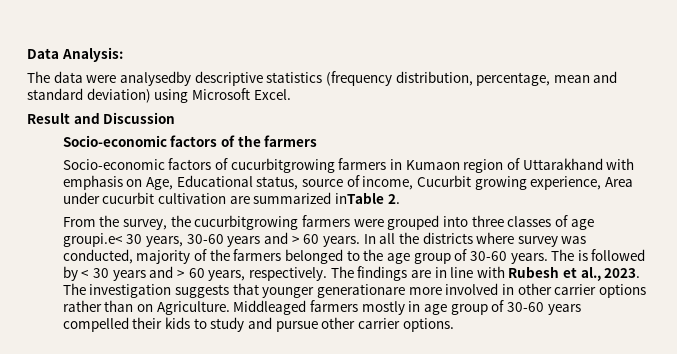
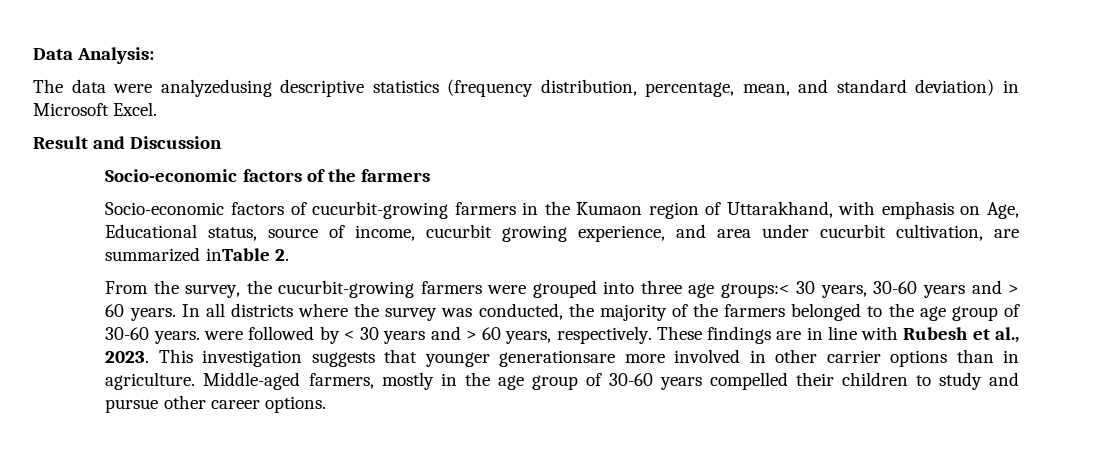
[119,71,191,86] analysedby -> [160,79,272,97] analyzedusing
[553,75,590,83] mean -> [742,84,790,96] mean,
[154,89,189,103] using -> [1003,80,1020,93] in
[230,158,335,173] cucurbitgrowing -> [312,201,449,219] cucurbit-growing
(402, 164) none -> [544,201,570,215] the
[522,158,603,170] Uttarakhand -> [726,201,833,218] Uttarakhand,
[416,175,471,187] Cucurbit -> [426,224,493,238] cucurbit
[604,177,633,187] Area -> [676,224,752,238] and area
[158,193,227,204] cultivation -> [896,224,984,241] cultivation,
[194,215,299,230] cucurbitgrowing -> [278,280,415,298] cucurbit-growing
[507,215,594,230] [62,233,123,247] classes of age groupi.e< -> [688,283,790,298] age groups:<
[398,232,419,244] the -> (225, 310) none
(515, 238) none -> [354,303,380,317] the
(133, 256) none -> [568,303,594,317] the
[551,249,588,261] The is -> [203,331,243,340] were
[330,266,354,278] The -> [656,326,702,340] These
[62,283,86,295] The -> [158,349,193,363] This
[316,284,405,298] generationare -> [499,350,616,367] generationsare
[62,300,358,315] rather than on Agriculture. Middleaged farmers -> [956,349,1019,363] [105,372,374,390] than in agriculture. Middle-aged farmers,
(421, 306) none -> [464,372,490,386] the
[165,317,191,329] kids -> [841,372,908,386] children
[357,318,400,329] carrier -> [210,400,260,409] career

